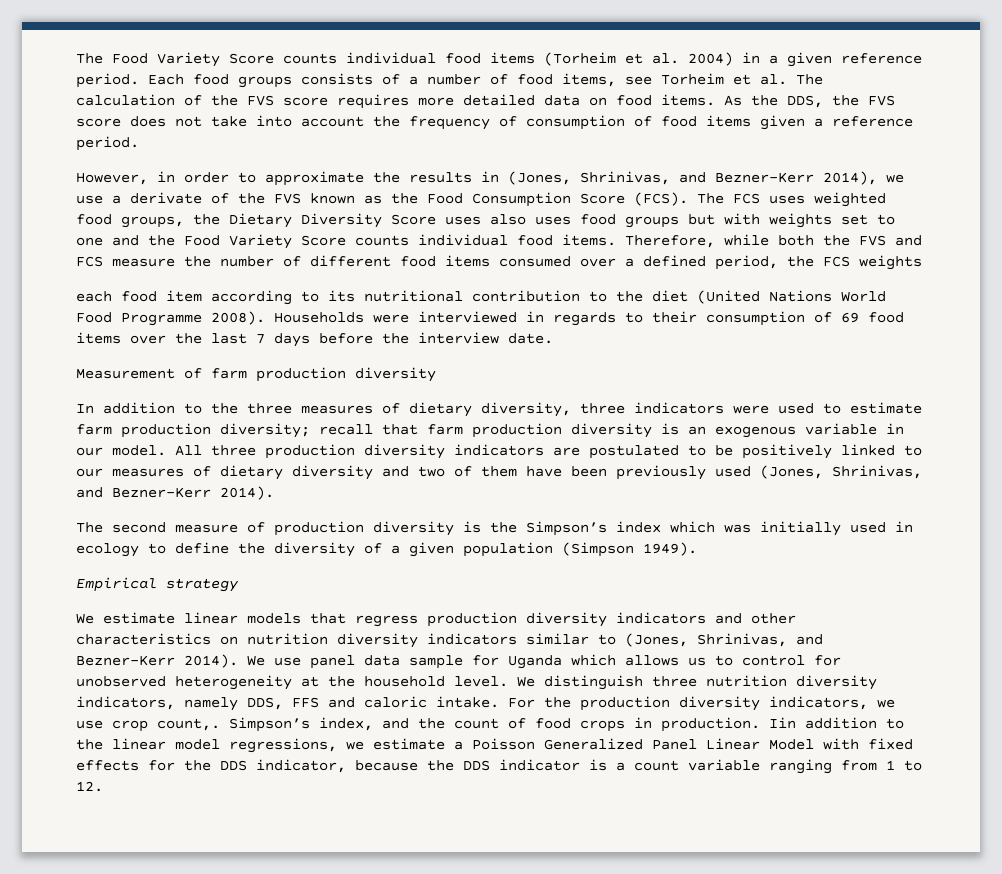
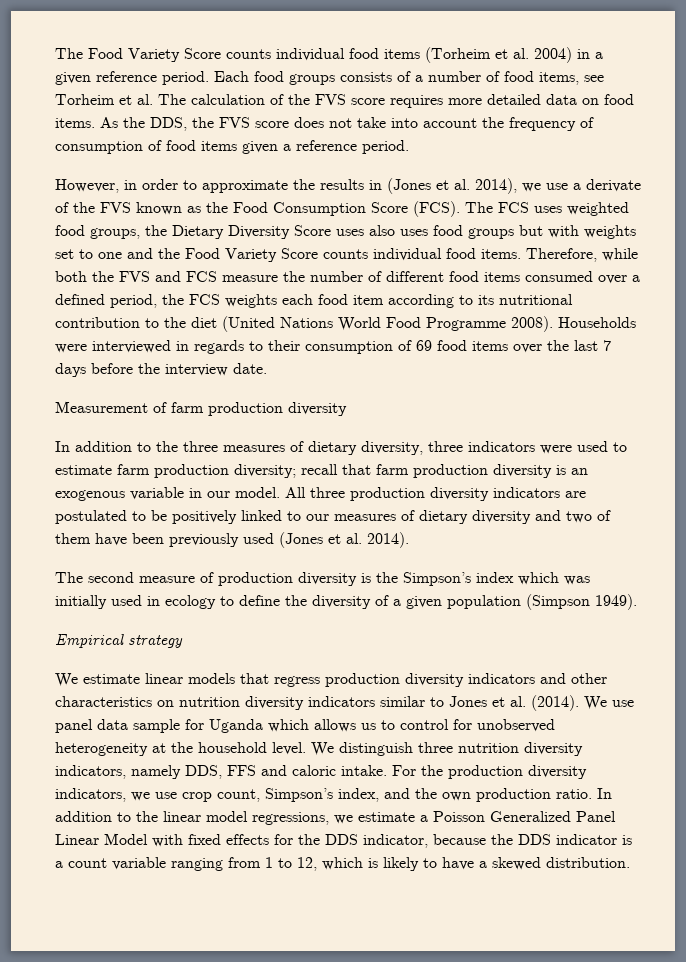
[508,171,814,185] (Jones, Shrinivas, and Bezner-Kerr -> [387,178,470,194] (Jones et al.
(922, 262) // -> (277, 301) none
[760,465,922,479] [76,487,211,498] (Jones, Shrinivas, and Bezner-Kerr -> [279,532,362,548] (Jones et al.
[625,633,823,647] [76,654,238,668] (Jones, Shrinivas, and Bezner-Kerr 2014). -> [449,695,579,711] Jones et al. (2014).
[157,718,220,731] count,. -> [217,789,260,802] count,
[454,717,796,732] count of food crops in production. Iin -> [442,788,612,802] own production ratio. In
[76,781,103,792] 12. -> [297,857,630,871] 12, which is likely to have a skewed distribution.

